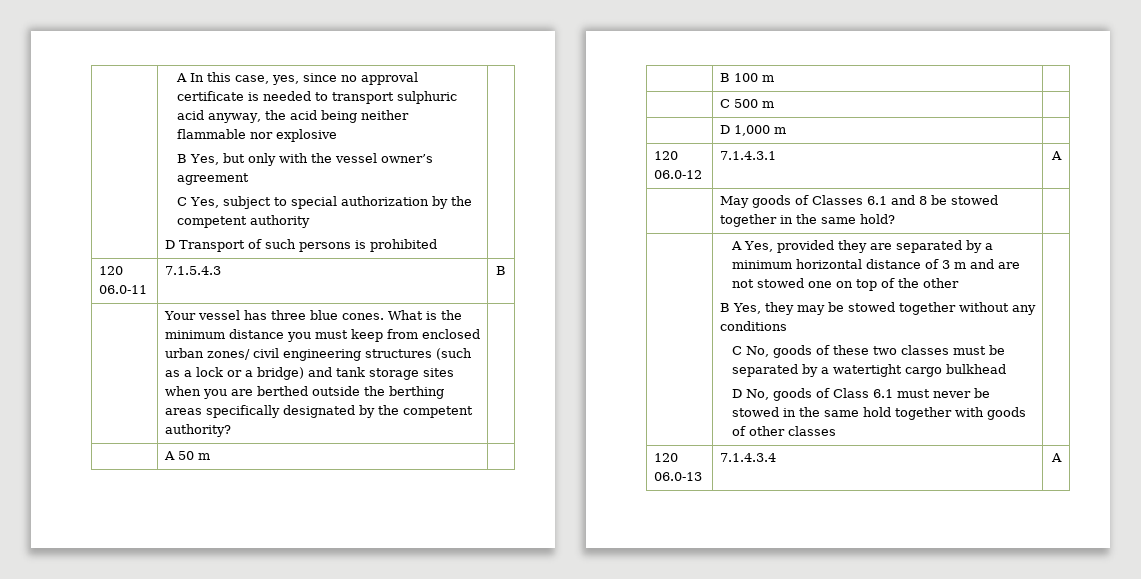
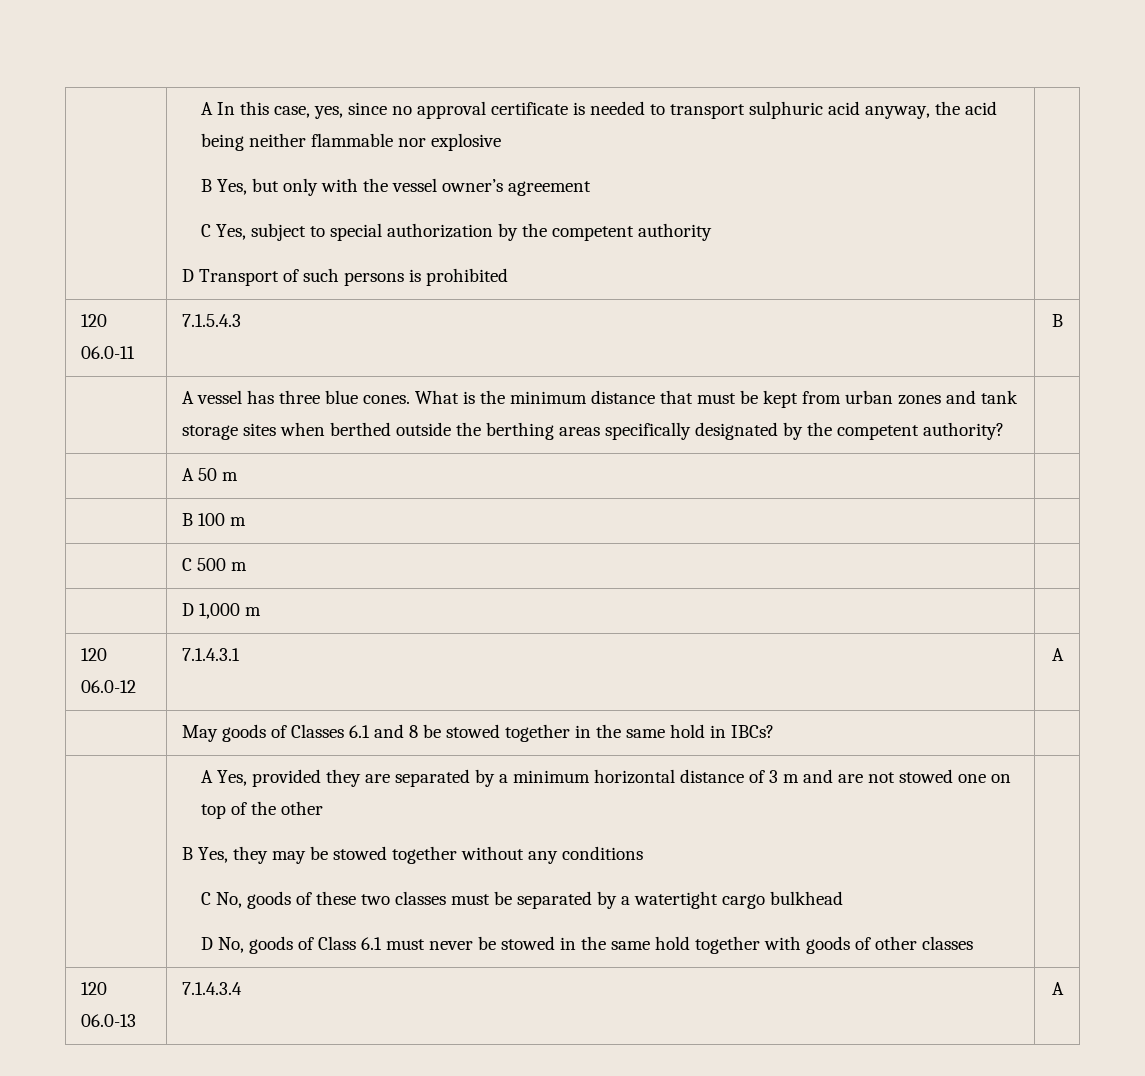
[163,311,197,320] Your -> [182,391,195,404] A
[286,329,480,342] [164,348,472,361] [164,367,304,380] you must keep from enclosed urban zones/ civil engineering structures (such as a lock or a bridge) -> [660,390,942,408] that must be kept from urban zones
[202,389,253,399] you are -> (326, 429) none
[859,214,895,224] hold? -> [670,724,775,738] hold in IBCs?

